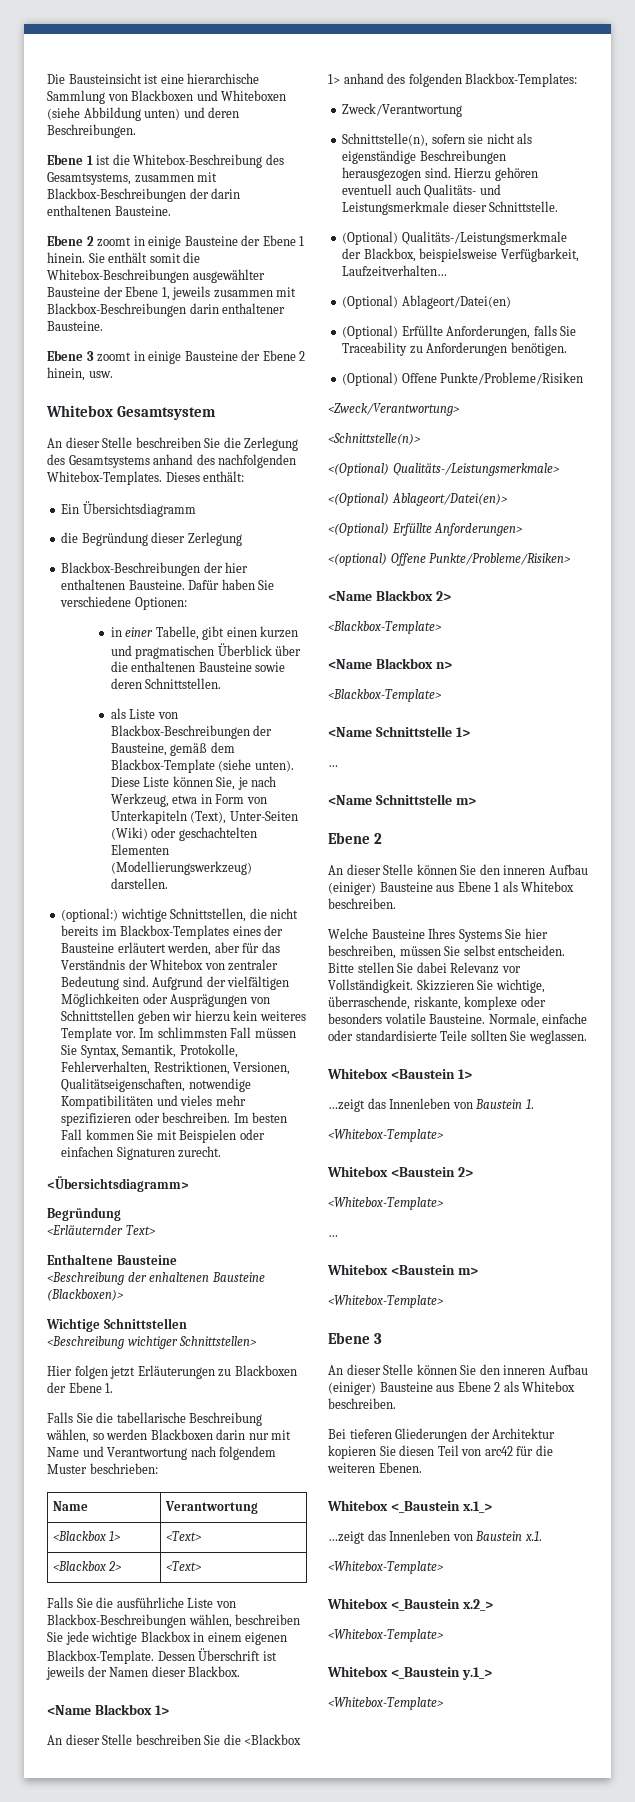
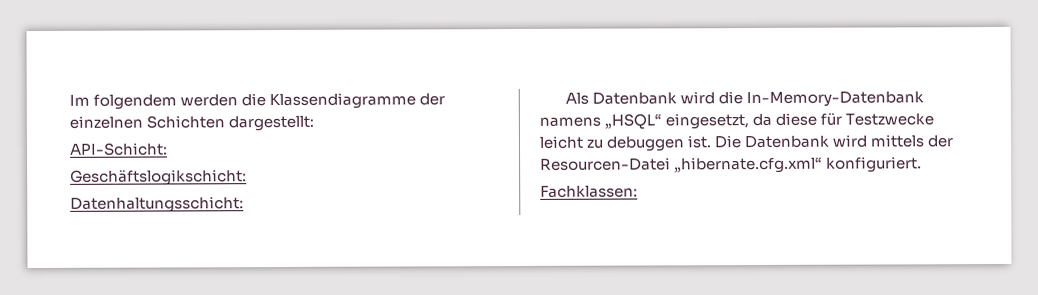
[47,73,260,84] [47,90,287,104] [47,107,240,121] [47,124,136,138] [47,154,284,168] [47,172,218,185] [47,188,241,202] [47,205,171,216] [47,235,305,249] [47,252,201,263] [47,269,265,283] [47,286,297,300] [47,303,286,317] [47,321,103,331] [47,350,306,364] [47,367,113,381] [46,405,217,420] [47,437,299,451] [47,454,297,468] [47,471,245,485] [61,501,196,517] [61,532,242,546] [61,562,249,576] [61,579,275,590] [60,596,187,610] [110,626,299,640] [110,643,302,659] [110,661,286,672] [110,678,222,689] [110,708,178,719] [110,725,273,739] [110,742,235,756] [110,759,294,773] [110,776,277,790] [110,793,267,807] [110,810,298,824] [110,827,257,841] [110,844,169,855] [110,861,252,875] [110,878,168,889] [61,908,299,922] [61,925,284,939] [61,942,280,956] [61,959,279,971] [61,976,290,990] [61,993,270,1007] [61,1010,306,1024] [61,1027,296,1041] [61,1044,238,1058] [61,1061,291,1075] [61,1078,251,1092] [61,1095,246,1109] [61,1112,288,1126] [61,1129,265,1143] [61,1146,222,1160] [47,1176,189,1192] [47,1207,121,1221] [47,1225,156,1235] [47,1254,177,1265] [47,1272,265,1285] [47,1289,124,1301] [46,1318,187,1332] [47,1336,258,1349] [47,1365,297,1379] [47,1382,114,1393] [47,1412,263,1426] [46,1429,292,1443] [47,1446,277,1460] [47,1463,158,1474] [52,1501,88,1511] [164,1501,258,1514] [52,1531,122,1541] [165,1531,202,1541] [52,1561,123,1571] [165,1561,202,1571] [47,1597,236,1608] [47,1614,301,1628] [47,1631,288,1645] [47,1648,277,1664] [46,1666,241,1680] [47,1704,169,1715] [47,1734,302,1745] [328,73,578,87] [342,103,463,117] [342,133,533,147] [342,150,506,164] [342,167,538,181] [342,184,501,198] [342,201,559,215] [342,231,567,245] [342,248,579,262] [342,265,448,277] [342,295,511,309] [342,325,577,339] [342,342,567,356] [342,372,584,386] [328,403,460,416] [328,433,421,445] [328,463,560,476] [328,493,508,506] [328,523,524,536] [328,553,572,566] [328,590,451,601] [328,621,442,634] [328,658,452,669] [328,689,442,702] [328,726,470,737] [328,765,338,767] [328,794,476,805] [328,832,383,844] [328,864,588,875] [328,881,575,895] [328,898,396,909] [328,928,548,942] [328,945,566,959] [328,962,521,974] [328,979,545,993] [328,996,546,1010] [328,1013,588,1027] [328,1030,587,1044] [327,1068,472,1079] [328,1098,534,1112] [328,1129,444,1142] [327,1166,473,1177] [328,1197,444,1210] [328,1235,338,1237] [327,1264,478,1275] [328,1295,444,1308] [328,1332,383,1344] [328,1364,588,1375] [328,1381,576,1395] [328,1398,396,1409] [328,1428,556,1442] [328,1445,553,1459] [327,1462,422,1473] [327,1500,492,1513] [328,1530,542,1544] [328,1561,444,1574] [327,1598,493,1611] [328,1629,444,1642] [327,1666,492,1680] [328,1697,444,1710] Die Bausteinsicht ist eine hierarchische Sammlung von Blackboxen und Whiteboxen (siehe Abbildung unten) und deren Beschreibungen. // Ebene 1 ist die Whitebox-Beschreibung des Gesamtsystems, zusammen mit Blackbox-Beschreibungen der darin enthaltenen Bausteine. // Ebene 2 zoomt in einige Bausteine der Ebene 1 hinein. Sie enthält somit die Whitebox-Beschreibungen ausgewählter Bausteine der Ebene 1, jeweils zusammen mit Blackbox-Beschreibungen darin enthaltener Bausteine. // Ebene 3 zoomt in einige Bausteine der Ebene 2 hinein, usw. // Whitebox Gesamtsystem // An dieser Stelle beschreiben Sie die Zerlegung des Gesamtsystems anhand des nachfolgenden Whitebox-Templates. Dieses enthält: // Ein Übersichtsdiagramm // die Begründung dieser Zerlegung // Blackbox-Beschreibungen der hier enthaltenen Bausteine. Dafür haben Sie verschiedene Optionen: // in einer Tabelle, gibt einen kurzen und pragmatischen Überblick über die enthaltenen Bausteine sowie deren Schnittstellen. // als Liste von Blackbox-Beschreibungen der Bausteine, gemäß dem Blackbox-Template (siehe unten). Diese Liste können Sie, je nach Werkzeug, etwa in Form von Unterkapiteln (Text), Unter-Seiten (Wiki) oder geschachtelten Elementen (Modellierungswerkzeug) darstellen. // (optional:) wichtige Schnittstellen, die nicht bereits im Blackbox-Templates eines der Bausteine erläutert werden, aber für das Verständnis der Whitebox von zentraler Bedeutung sind. Aufgrund der vielfältigen Möglichkeiten oder Ausprägungen von Schnittstellen geben wir hierzu kein weiteres Template vor. Im schlimmsten Fall müssen Sie Syntax, Semantik, Protokolle, Fehlerverhalten, Restriktionen, Versionen, Qualitätseigenschaften, notwendige Kompatibilitäten und vieles mehr spezifizieren oder beschreiben. Im besten Fall kommen Sie mit Beispielen oder einfachen Signaturen zurecht. // <Übersichtsdiagramm> // Begründung // <Erläuternder Text> // Enthaltene Bausteine // <Beschreibung der enhaltenen Bausteine (Blackboxen)> // Wichtige Schnittstellen // <Beschreibung wichtiger Schnittstellen> // Hier folgen jetzt Erläuterungen zu Blackboxen der Ebene 1. // Falls Sie die tabellarische Beschreibung wählen, so werden Blackboxen darin nur mit Name und Verantwortung nach folgendem Muster beschrieben: // Name | Verantwortung // <Blackbox 1> | <Text> // <Blackbox 2> | <Text> // Falls Sie die ausführliche Liste von Blackbox-Beschreibungen wählen, beschreiben Sie jede wichtige Blackbox in einem eigenen Blackbox-Template. Dessen Überschrift ist jeweils der Namen dieser Blackbox. // <Name Blackbox 1> // An dieser Stelle beschreiben Sie die <Blackbox 1> anhand des folgenden Blackbox-Templates: // Zweck/Verantwortung // Schnittstelle(n), sofern sie nicht als eigenständige Beschreibungen herausgezogen sind. Hierzu gehören eventuell auch Qualitäts- und Leistungsmerkmale dieser Schnittstelle. // (Optional) Qualitäts-/Leistungsmerkmale der Blackbox, beispielsweise Verfügbarkeit, Laufzeitverhalten… // (Optional) Ablageort/Datei(en) // (Optional) Erfüllte Anforderungen, falls Sie Traceability zu Anforderungen benötigen. // (Optional) Offene Punkte/Probleme/Risiken // <Zweck/Verantwortung> // <Schnittstelle(n)> // <(Optional) Qualitäts-/Leistungsmerkmale> // <(Optional) Ablageort/Datei(en)> // <(Optional) Erfüllte Anforderungen> // <(optional) Offene Punkte/Probleme/Risiken> // <Name Blackbox 2> // <Blackbox-Template> // <Name Blackbox n> // <Blackbox-Template> // <Name Schnittstelle 1> // … // <Name Schnittstelle m> // Ebene 2 // An dieser Stelle können Sie den inneren Aufbau (einiger) Bausteine aus Ebene 1 als Whitebox beschreiben. // Welche Bausteine Ihres Systems Sie hier beschreiben, müssen Sie selbst entscheiden. Bitte stellen Sie dabei Relevanz vor Vollständigkeit. Skizzieren Sie wichtige, überraschende, riskante, komplexe oder besonders volatile Bausteine. Normale, einfache oder standardisierte Teile sollten Sie weglassen. // Whitebox <Baustein 1> // …zeigt das Innenleben von Baustein 1. // <Whitebox-Template> // Whitebox <Baustein 2> // <Whitebox-Template> // … // Whitebox <Baustein m> // <Whitebox-Template> // Ebene 3 // An dieser Stelle können Sie den inneren Aufbau (einiger) Bausteine aus Ebene 2 als Whitebox beschreiben. // Bei tieferen Gliederungen der Architektur kopieren Sie diesen Teil von arc42 für die weiteren Ebenen. // Whitebox <_Baustein x.1_> // …zeigt das Innenleben von Baustein x.1. // <Whitebox-Template> // Whitebox <_Baustein x.2_> // <Whitebox-Template> // Whitebox <_Baustein y.1_> // <Whitebox-Template> -> [69,92,446,110] [69,115,315,132] [69,142,168,156] [70,169,247,186] [70,196,244,213] [564,91,925,108] [539,112,935,130] [539,134,955,152] [540,156,923,174] [540,185,638,198] Im folgendem werden die Klassendiagramme der einzelnen Schichten dargestellt: // API-Schicht: // Geschäftslogikschicht: // Datenhaltungsschicht: // Als Datenbank wird die In-Memory-Datenbank namens „HSQL“ eingesetzt, da diese für Testzwecke leicht zu debuggen ist. Die Datenbank wird mittels der Resourcen-Datei „hibernate.cfg.xml“ konfiguriert. // Fachklassen:

